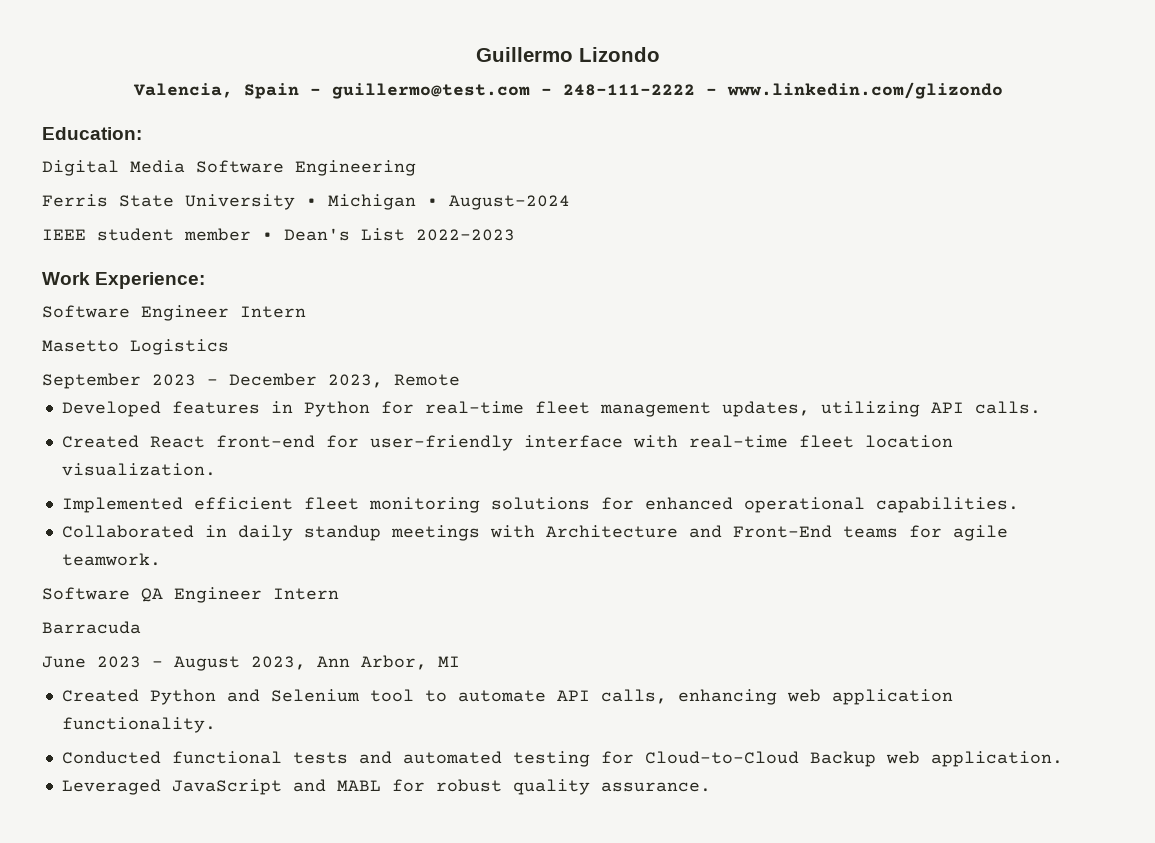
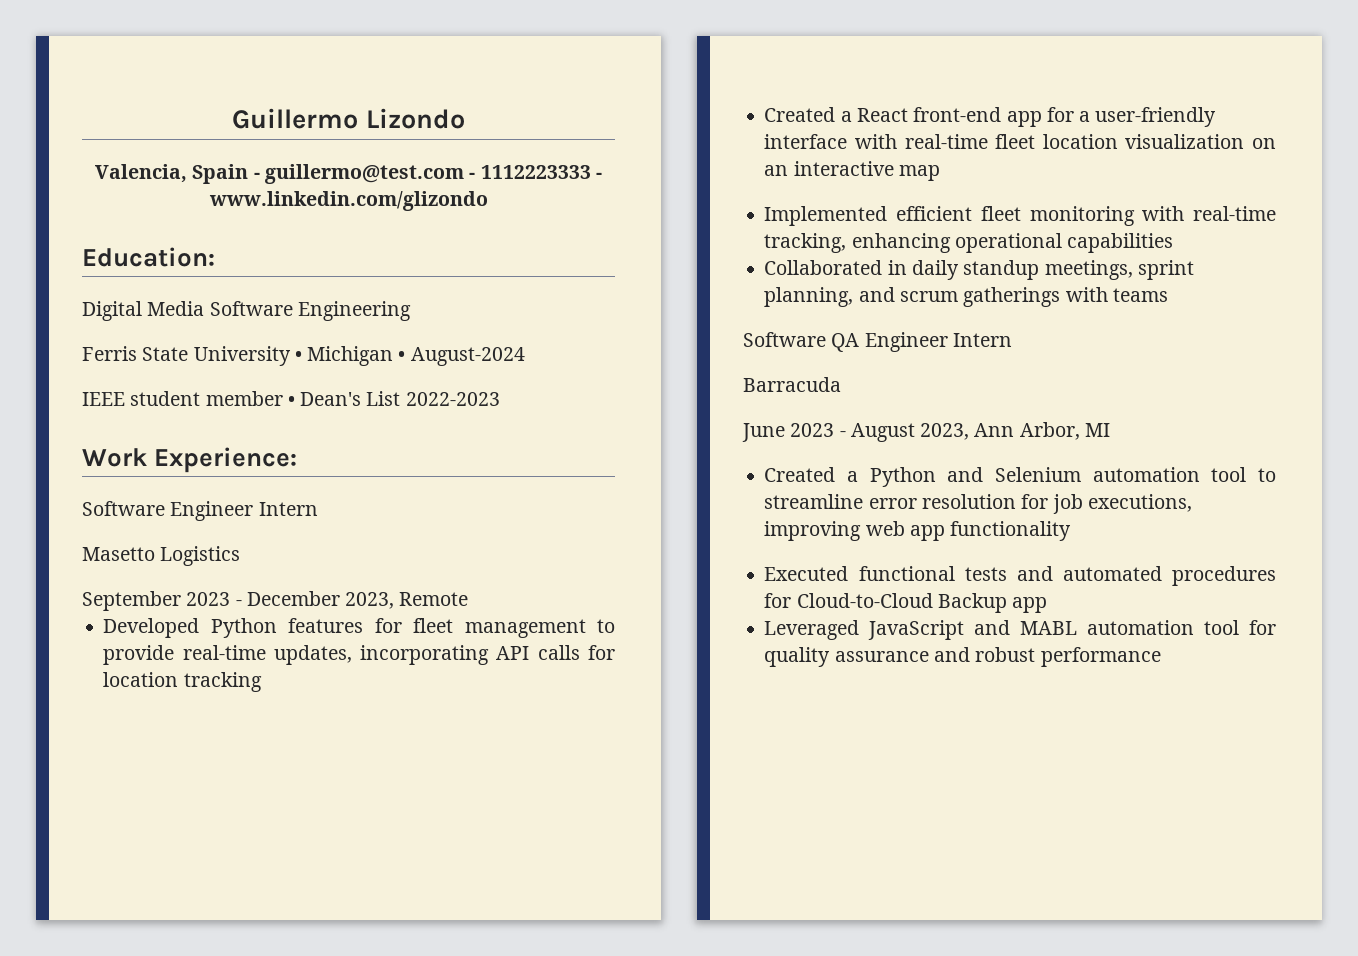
[562,84,695,96] 248-111-2222 -> [480,165,591,179] 1112223333
[171,401,1041,417] [61,435,139,448] features in Python for real-time fleet management updates, utilizing API calls. // Created -> [210,618,615,638] [103,645,615,665] [103,672,262,692] [764,107,852,122] Python features for fleet management to provide real-time updates, incorporating API calls for location tracking // Created a
[325,435,359,448] for -> [1006,107,1091,127] app for a
[61,463,216,476] visualization. -> [1125,134,1276,149] [764,161,940,181] visualization on an interactive map
[490,497,1019,513] [61,525,1008,541] [61,553,161,566] solutions for enhanced operational capabilities. // Collaborated in daily standup meetings with Architecture and Front-End teams for agile teamwork. -> [1142,206,1276,221] [764,233,1174,253] [764,260,1194,280] [764,287,1168,307] with real-time tracking, enhancing operational capabilities // Collaborated in daily standup meetings, sprint planning, and scrum gatherings with teams
(139, 695) none -> [847,471,859,482] a
(360, 695) none -> [1092,467,1200,482] automation
[457,689,953,705] [61,717,216,733] [61,751,161,764] automate API calls, enhancing web application functionality. // Conducted -> [764,494,1192,514] [764,521,1072,541] [764,566,849,581] streamline error resolution for job executions, improving web app functionality // Executed
[512,751,590,767] testing -> [1172,566,1276,586] procedures
[885,751,1063,767] web application. -> [1012,597,1048,613] app
[391,779,711,795] for robust quality assurance. -> [1087,620,1276,635] [764,647,1161,667] automation tool for quality assurance and robust performance

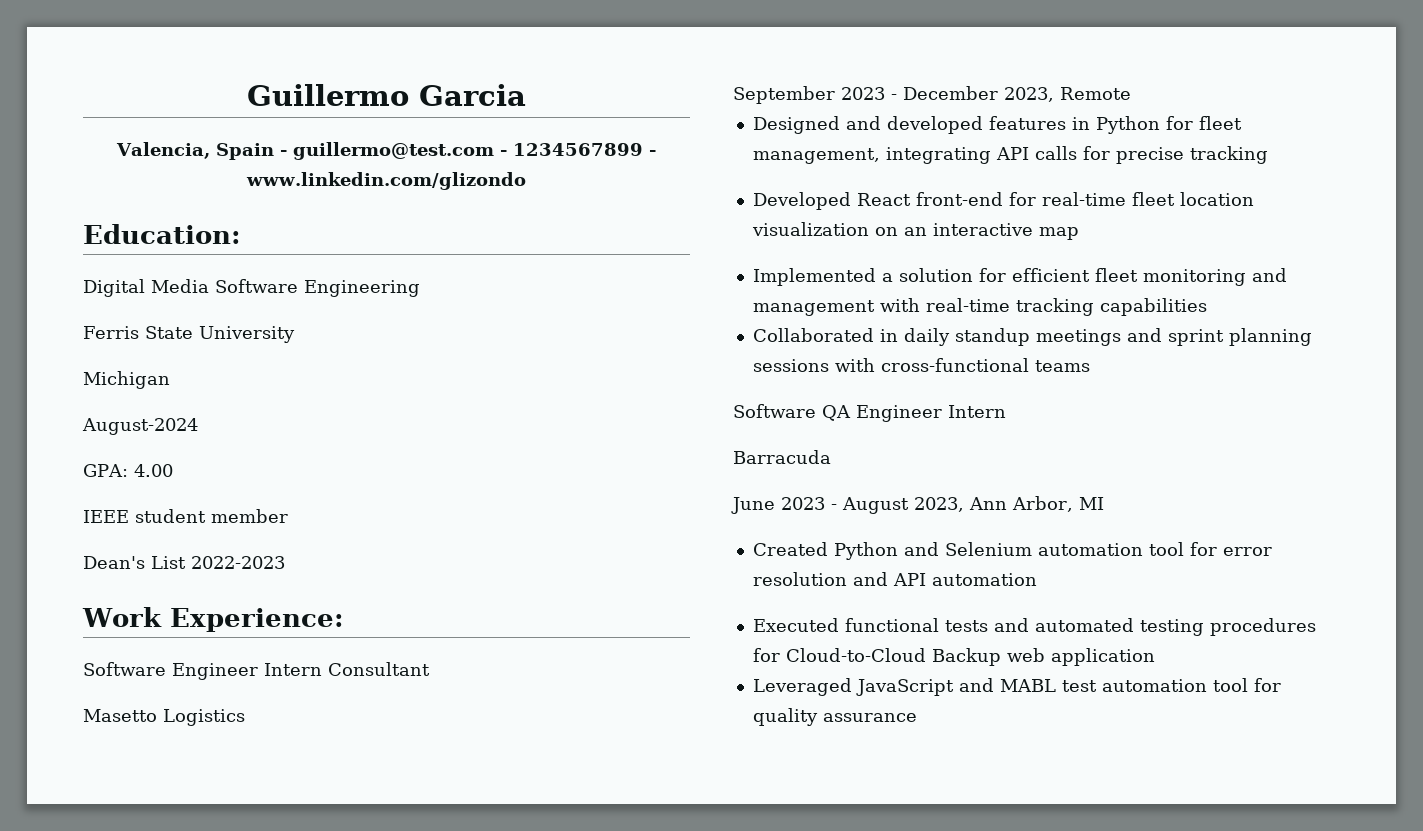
[365,108,465,129] Lizondo -> [419,84,526,106] Garcia
[480,165,591,179] 1112223333 -> [512,143,643,156] 1234567899
[294,351,302,361] • -> (295, 334) //
[398,351,406,361] • -> (170, 380) //
(525, 356) none -> [83,464,173,477] // GPA: 4.00
[287,396,295,406] • -> (288, 516) //
(318, 509) none -> [328,662,430,676] Consultant
[103,618,615,638] [103,645,490,665] Developed Python features for fleet management to provide real-time updates, incorporating -> [752,116,1242,134] [752,147,991,164] Designed and developed features in Python for fleet management, integrating
[103,672,179,687] location -> [1115,147,1184,164] precise
[764,107,1217,127] [764,134,898,149] Created a React front-end app for a user-friendly interface with -> [752,192,1036,210] Developed React front-end for
[896,206,1276,226] [764,233,1062,253] efficient fleet monitoring with real-time tracking, enhancing operational -> [881,268,1287,286] [752,298,1094,316] a solution for efficient fleet monitoring and management with real-time tracking
[1044,260,1194,280] [764,287,1108,307] meetings, sprint planning, and scrum gatherings with -> [1035,328,1312,346] [752,358,1029,372] meetings and sprint planning sessions with cross-functional
[847,471,859,482] a -> (828, 549) none
[1258,468,1276,482] [764,494,1192,514] [764,521,1072,541] to streamline error resolution for job executions, improving web app functionality -> [1189,542,1272,556] [752,572,1037,586] for error resolution and API automation
(1162, 573) none -> [1139,619,1204,636] testing
[1012,597,1048,613] app -> [1006,648,1155,666] web application
(1078, 628) none -> [1061,680,1097,692] test
[933,647,1161,667] and robust performance -> (917, 717) none

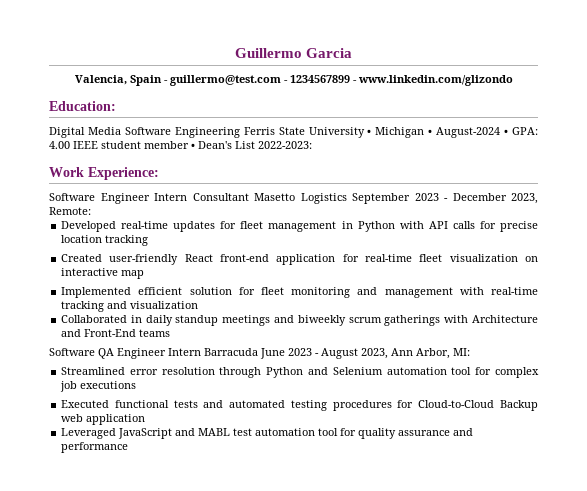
(420, 288) // -> (240, 132) none
(295, 334) // -> [367,129,372,135] •
(170, 380) // -> [428,129,433,135] •
(198, 426) // -> [504,129,509,135] •
(173, 470) // -> (70, 145) none
(288, 516) // -> [191,143,195,149] •
[191,556,285,569] 2022-2023 -> [258,141,312,149] 2022-2023:
(430, 669) // -> (249, 197) none
(245, 717) // -> (347, 198) none
[1060,87,1131,100] [752,116,1242,134] [752,147,991,164] Remote // Designed and developed features in Python for fleet management, integrating -> [49,207,91,215] [61,221,424,232] Remote: // Developed real-time updates for fleet management in Python with
(1184, 155) none -> [61,235,103,243] location
[752,192,851,210] Developed -> [61,254,179,265] Created user-friendly
(1003, 199) none -> [276,254,336,265] application
[1179,192,1254,206] location -> (443, 258) none
[903,227,927,236] an -> (538, 259) none
[881,273,893,282] a -> [138,287,183,295] efficient
[1011,268,1090,282] efficient -> (255, 291) none
[1099,298,1207,316] capabilities -> [107,301,199,309] and visualization
[1167,328,1312,346] [752,358,1029,372] sprint planning sessions with cross-functional -> [297,315,538,326] [61,329,137,337] biweekly scrum gatherings with Architecture and Front-End
(1006, 411) // -> (201, 352) none
(831, 457) // -> (258, 352) none
[1078,497,1104,510] [752,542,828,556] MI // Created -> [453,348,470,356] [61,367,262,378] MI: // Streamlined error resolution through
[1222,547,1272,556] [752,572,1037,586] error resolution and API automation -> [495,367,539,378] [60,381,137,392] complex job executions
(917, 717) none -> [453,428,474,436] [61,442,129,453] and performance

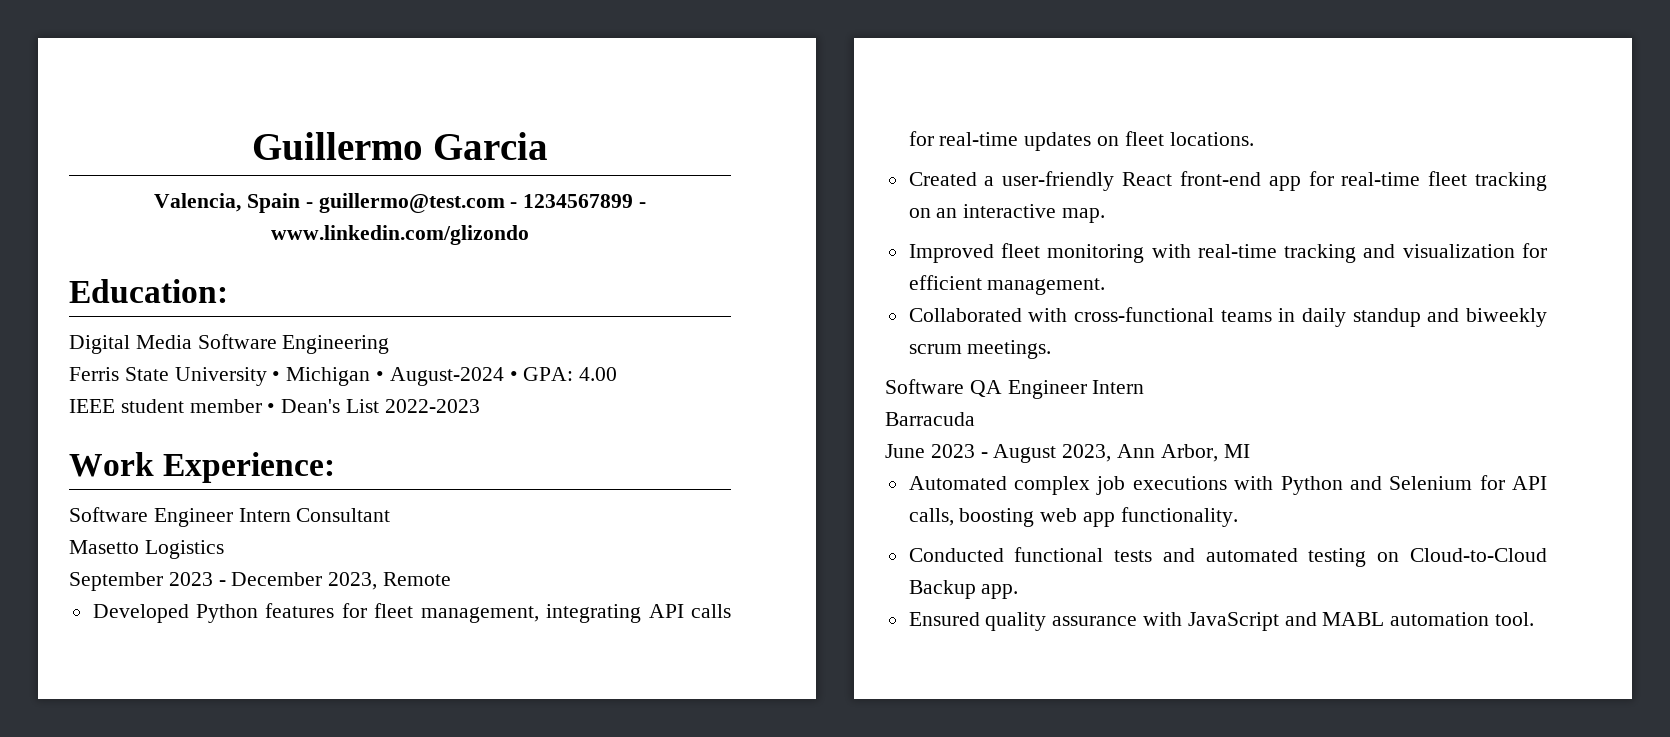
(240, 132) none -> (390, 344) //
(70, 145) none -> (618, 374) //
[258,141,312,149] 2022-2023: -> [384,399,480,413] 2022-2023
(249, 197) none -> (391, 515) //
(347, 198) none -> (224, 549) //
[49,207,91,215] Remote: -> [383,572,452,586] Remote
[121,221,538,232] [61,235,149,246] real-time updates for fleet management in Python with API calls for precise location tracking -> [196,603,731,623] [908,131,1254,151] Python features for fleet management, integrating API calls for real-time updates on fleet locations.
(103, 258) none -> [984,176,995,186] a
[276,254,336,265] application -> [1268,176,1301,191] app
[449,254,538,262] [61,268,145,279] [61,287,453,298] visualization on interactive map // Implemented efficient solution for fleet monitoring and management -> [1475,172,1547,191] [908,204,1106,223] [908,243,1145,263] tracking on an interactive map. // Improved fleet monitoring
[61,315,128,323] // Collaborated -> [1522,243,1547,258] [908,275,1106,295] [908,307,1272,322] for efficient management. // Collaborated with cross-functional teams
[222,315,271,326] meetings -> (1421, 317) none
[384,315,538,326] [61,329,171,337] gatherings with Architecture and Front-End teams -> [967,340,1052,359] meetings.
(201, 352) none -> (1145, 387) //
(258, 352) none -> (975, 419) //
[453,348,470,356] [61,367,539,378] [60,381,137,392] [61,400,110,408] MI: // Streamlined error resolution through Python and Selenium automation tool for complex job executions // Executed -> [1223,444,1250,458] [908,475,1547,495] [908,507,1238,527] [908,548,1004,562] MI // Automated complex job executions with Python and Selenium for API calls, boosting web app functionality. // Conducted
[332,400,538,411] [61,414,146,425] [61,428,474,439] [61,442,129,453] procedures for Cloud-to-Cloud Backup web application // Leveraged JavaScript and MABL test automation tool for quality assurance and performance -> [1377,548,1547,562] [908,580,1019,599] [908,612,1535,631] on Cloud-to-Cloud Backup app. // Ensured quality assurance with JavaScript and MABL automation tool.

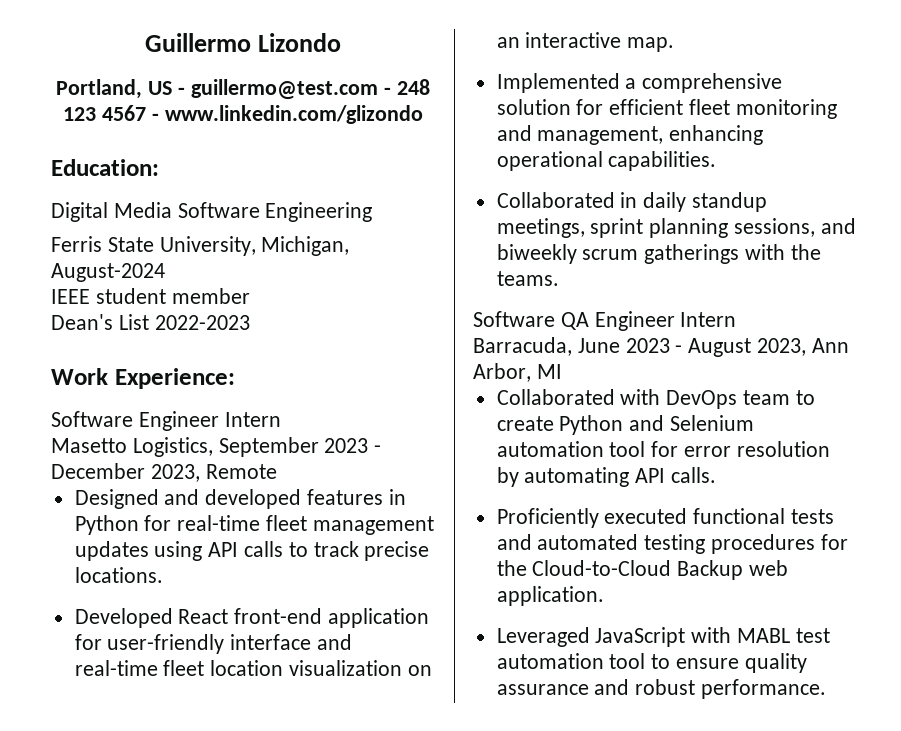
[433,132,549,160] [154,193,634,213] Garcia // Valencia, Spain - guillermo@test.com - 1234567899 -> [258,33,342,52] [56,79,430,100] [63,105,147,121] Lizondo // Portland, US - guillermo@test.com - 248 123 4567
[174,367,618,386] University • Michigan • August-2024 • GPA: 4.00 -> [159,236,350,256] [51,263,165,282] University, Michigan, August-2024
[267,403,276,413] • -> (250, 296) //
[296,508,391,522] Consultant -> (281, 419) none
[144,540,224,559] Logistics // -> [132,437,213,457] Logistics,
[92,603,731,623] [908,131,1254,151] [908,171,1547,191] [908,204,1106,223] [908,243,1547,263] [908,275,1106,295] [908,307,1547,327] [908,340,1052,359] Developed Python features for fleet management, integrating API calls for real-time updates on fleet locations. // Created a user-friendly React front-end app for real-time fleet tracking on an interactive map. // Improved fleet monitoring with real-time tracking and visualization for efficient management. // Collaborated with cross-functional teams in daily standup and biweekly scrum meetings. -> [74,489,406,509] [74,515,434,535] [74,541,430,561] [74,567,163,583] [74,608,430,628] [74,634,353,654] [74,660,432,676] [496,32,675,52] [496,73,783,93] [496,99,837,119] [496,125,764,145] [496,151,717,171] [496,192,768,212] [496,218,856,238] [496,244,821,264] [496,271,559,286] Designed and developed features in Python for real-time fleet management updates using API calls to track precise locations. // Developed React front-end application for user-friendly interface and real-time fleet location visualization on an interactive map. // Implemented a comprehensive solution for efficient fleet monitoring and management, enhancing operational capabilities. // Collaborated in daily standup meetings, sprint planning sessions, and biweekly scrum gatherings with the teams.
[885,412,975,426] Barracuda // -> [473,337,572,356] Barracuda,
[908,475,1547,495] [908,507,1238,527] [908,548,1004,562] Automated complex job executions with Python and Selenium for API calls, boosting web app functionality. // Conducted -> [496,389,815,409] [496,415,755,435] [496,441,830,457] [496,467,717,487] [496,508,688,528] Collaborated with DevOps team to create Python and Selenium automation tool for error resolution by automating API calls. // Proficiently executed
[1377,548,1547,562] [908,580,1019,599] [908,612,1535,631] on Cloud-to-Cloud Backup app. // Ensured quality assurance with JavaScript and MABL automation tool. -> [711,534,848,554] [496,560,789,580] [496,586,604,606] [496,627,830,647] [496,653,807,673] [496,679,827,699] procedures for the Cloud-to-Cloud Backup web application. // Leveraged JavaScript with MABL test automation tool to ensure quality assurance and robust performance.

